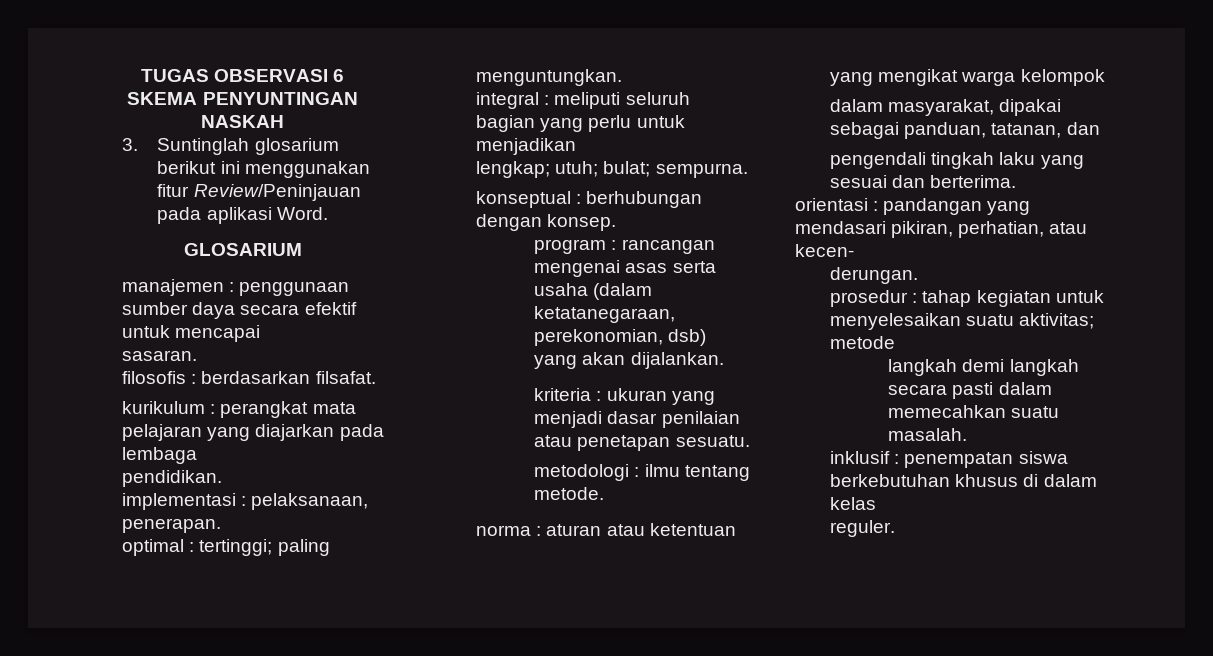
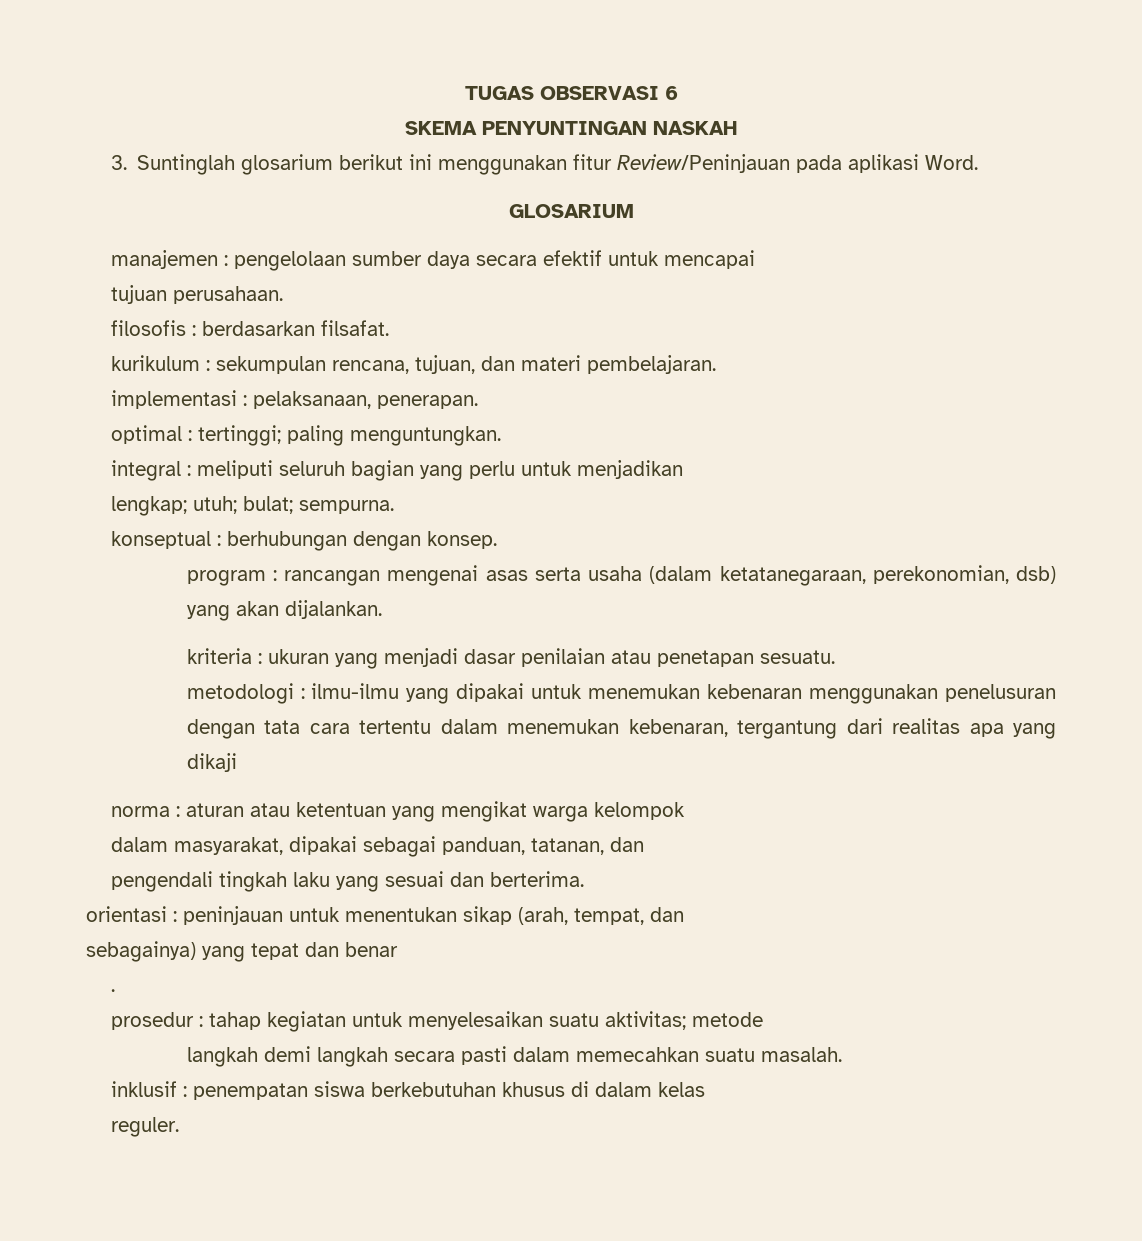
[239,282,350,296] penggunaan -> [234,251,347,271] pengelolaan
[122,350,198,361] sasaran. -> [111,285,284,304] tujuan perusahaan.
[220,401,356,418] [122,424,384,441] [122,447,198,464] [122,470,223,487] perangkat mata pelajaran yang diajarkan pada lembaga // pendidikan. -> [216,355,717,374] sekumpulan rencana, tujuan, dan materi pembelajaran.
[644,464,750,481] [534,487,605,500] ilmu tentang metode. -> [311,683,1056,704] [186,718,1056,739] [186,753,237,772] ilmu-ilmu yang dipakai untuk menemukan kebenaran menggunakan penelusuran dengan tata cara tertentu dalam menemukan kebenaran, tergantung dari realitas apa yang dikaji
[883,198,1031,215] [795,221,1088,238] [795,244,854,257] [830,267,919,284] pandangan yang mendasari pikiran, perhatian, atau kecen- // derungan. -> [183,906,684,925] [86,941,398,962] [111,989,116,992] peninjauan untuk menentukan sikap (arah, tempat, dan // sebagainya) yang tepat dan benar // .

